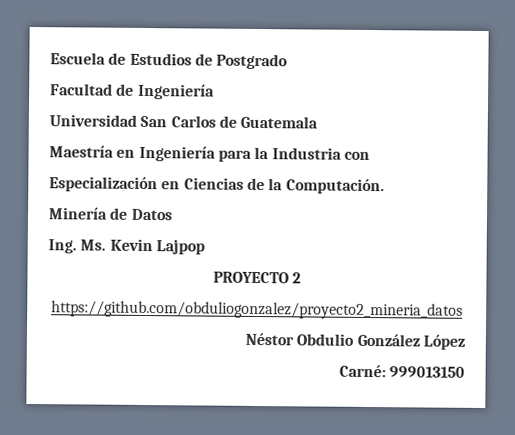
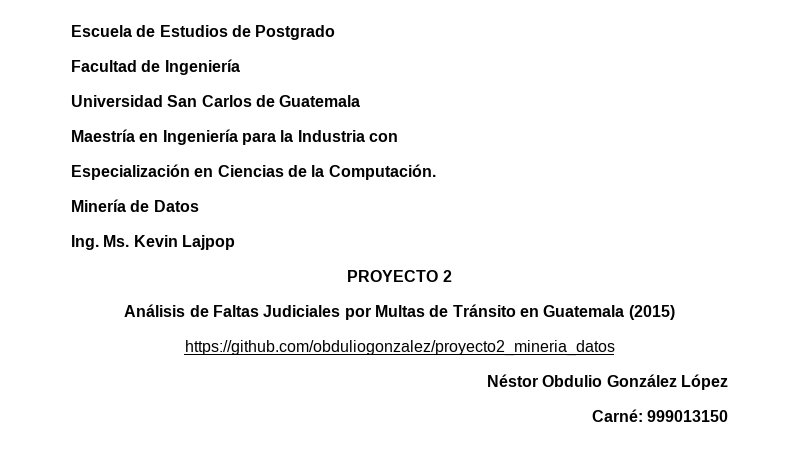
(302, 278) none -> [124,304,675,320] // Análisis de Faltas Judiciales por Multas de Tránsito en Guatemala (2015)

